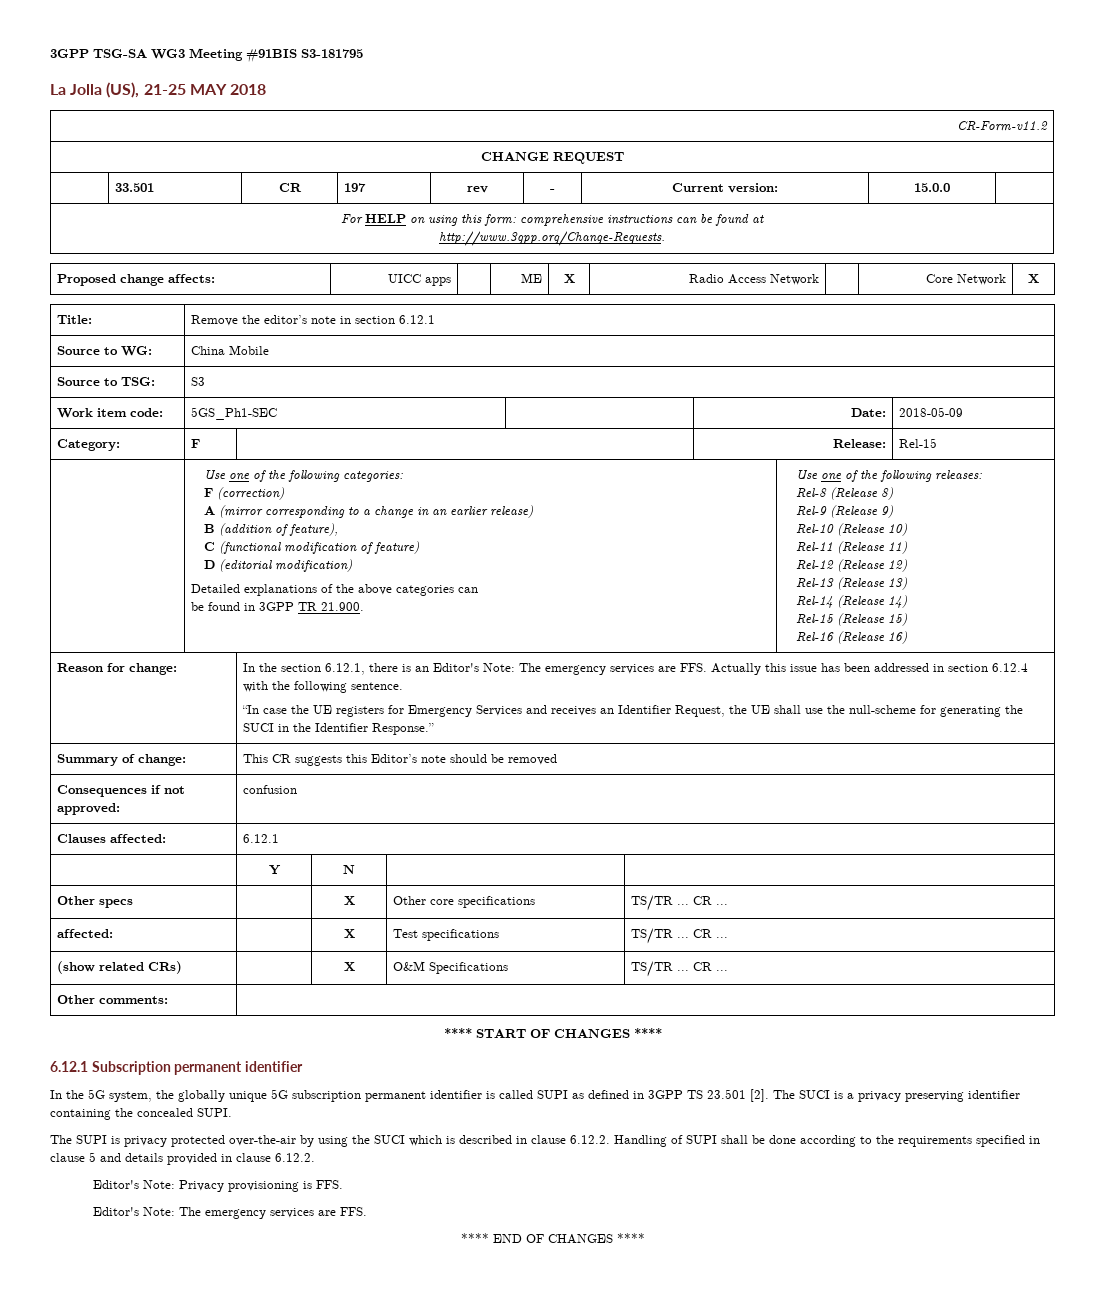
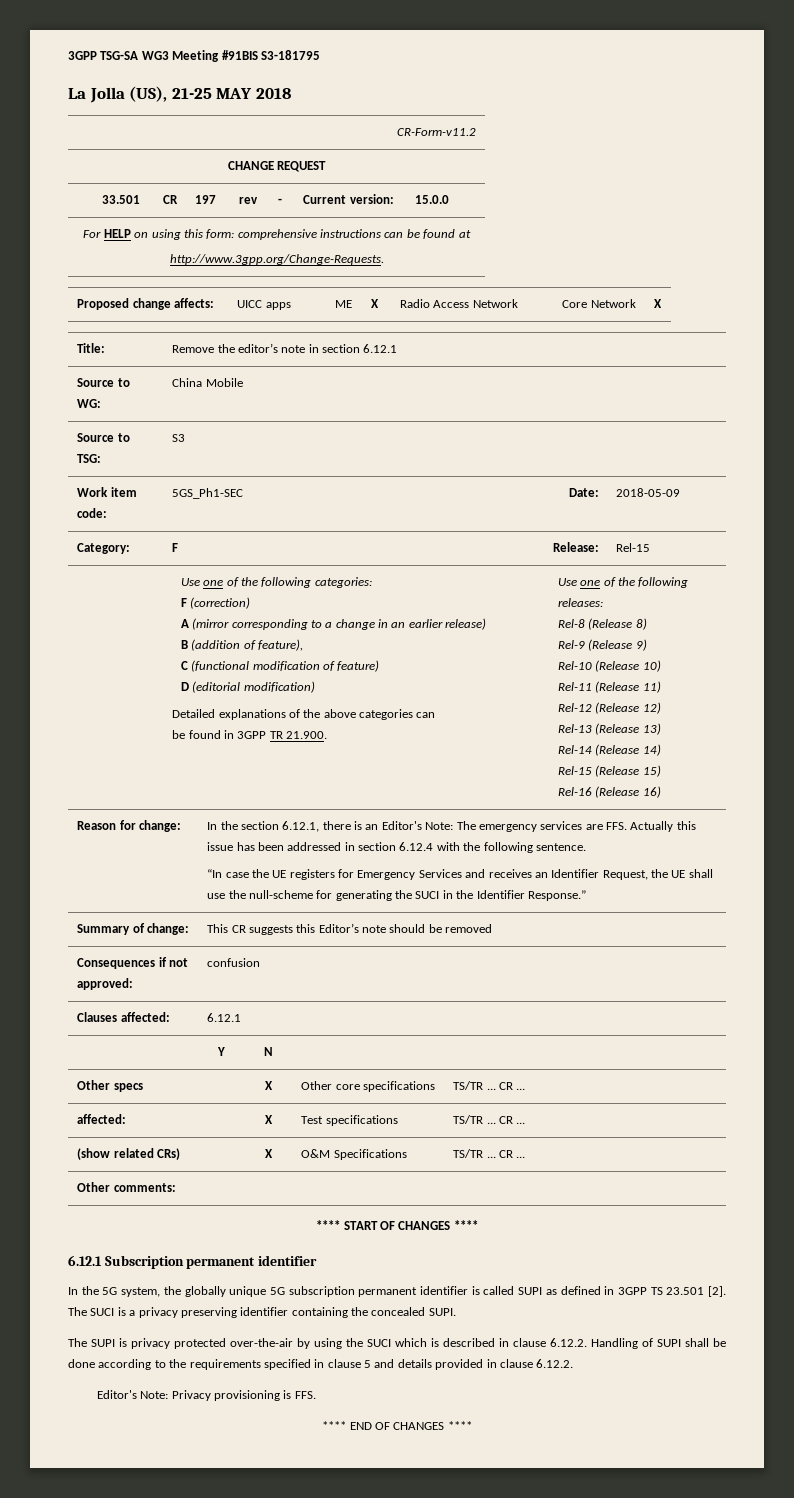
[92,1207,367,1219] // Editor's Note: The emergency services are FFS. -> (316, 1395) none

